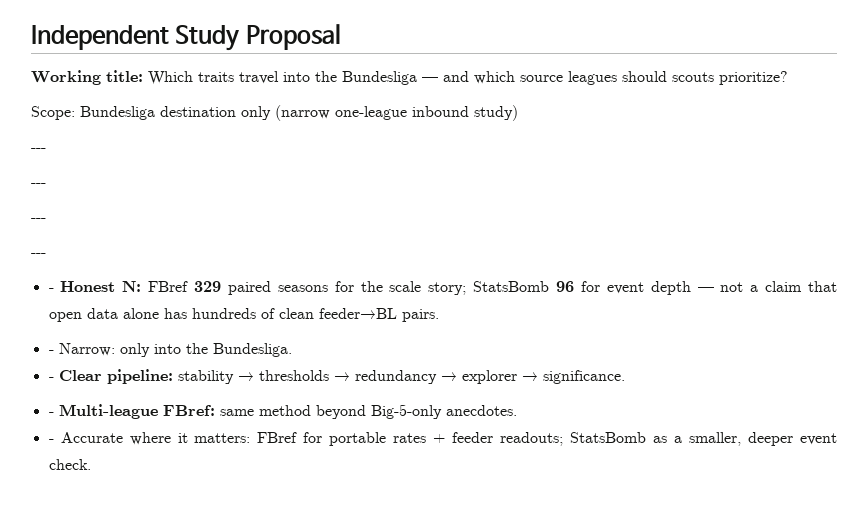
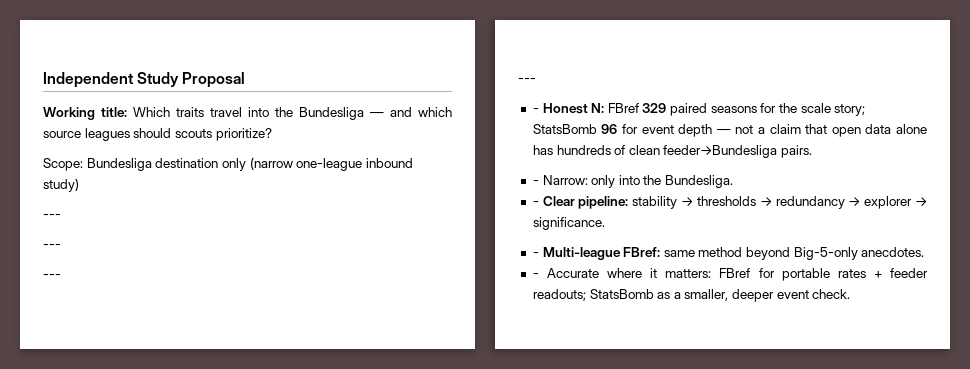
[318,308,397,319] feeder→BL -> [663,145,778,158] feeder→Bundesliga

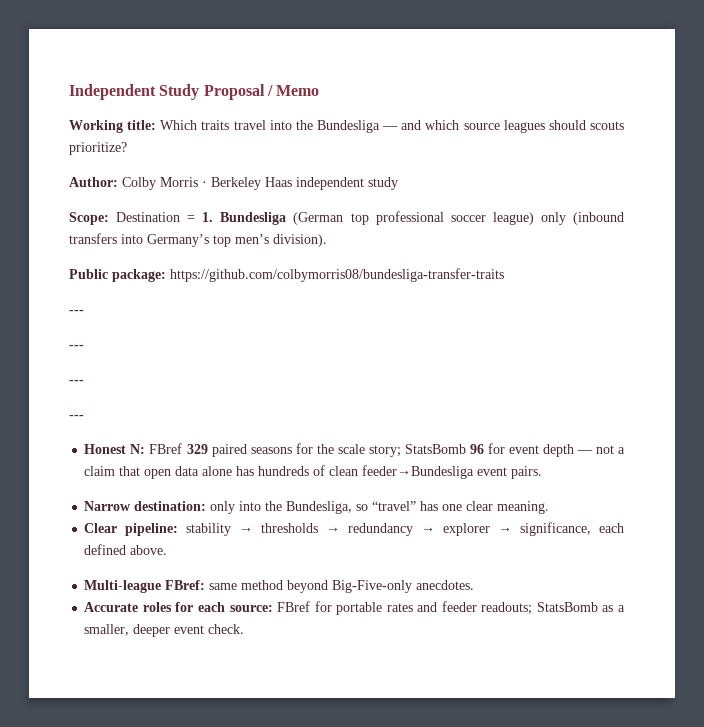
(246, 80) none -> [266,85,320,96] / Memo
[43,157,413,171] [43,178,79,192] Scope: Bundesliga destination only (narrow one-league inbound study) -> [69,177,398,190] [69,211,624,225] [69,233,327,247] [69,268,504,282] Author: Colby Morris · Berkeley Haas independent study // Scope: Destination = 1. Bundesliga (German top professional soccer league) only (inbound transfers into Germany’s top men’s division). // Public package: https://github.com/colbymorris08/bundesliga-transfer-traits
[532,108,539,113] - -> (84, 417) none
(778, 151) none -> [477,467,508,476] event
[532,175,588,185] - Narrow: -> [84,501,207,511] Narrow destination:
[665,175,734,188] [532,201,539,206] Bundesliga. // - -> [286,501,550,514] Bundesliga, so “travel” has one clear meaning. //
[532,217,605,230] [532,252,539,257] significance. // - -> [520,522,624,536] [84,544,168,555] significance, each defined above. //
[793,247,858,260] Big-5-only -> [332,580,413,593] Big-Five-only
[532,268,712,278] - Accurate where it matters: -> [84,602,273,612] Accurate roles for each source:
[873,271,882,278] + -> [417,602,438,612] and

